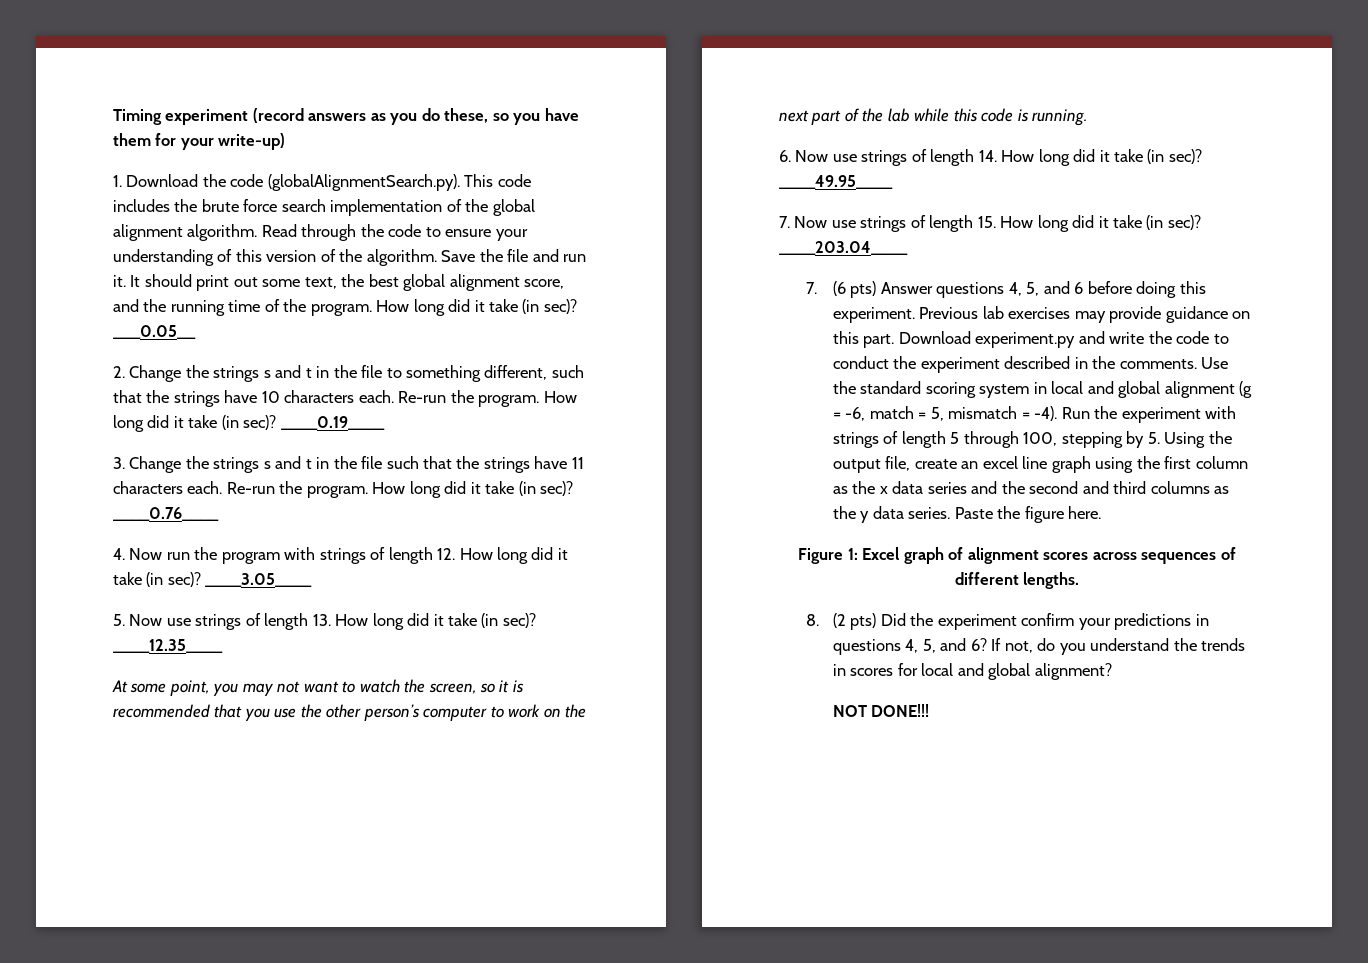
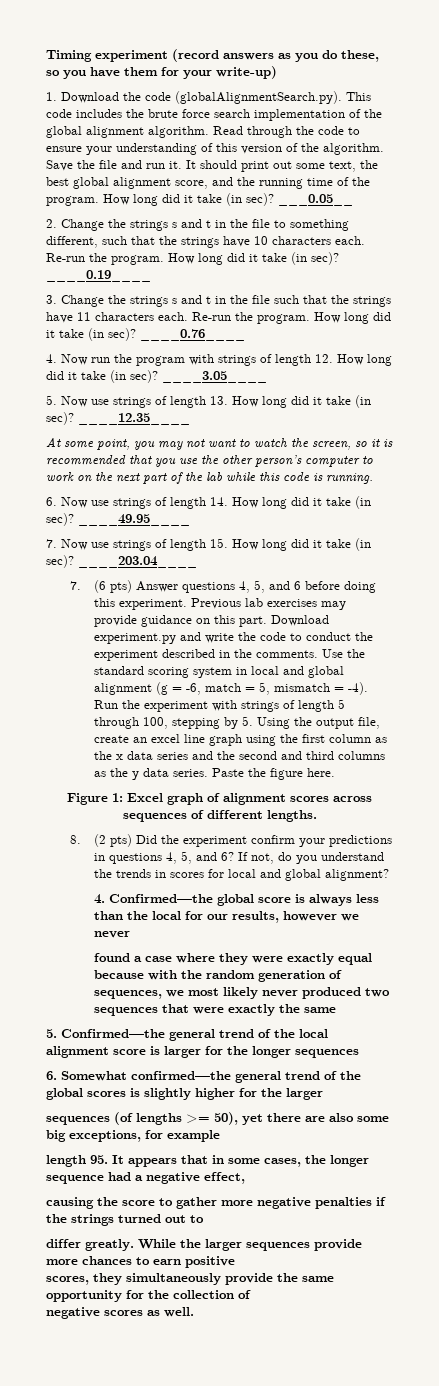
[832,704,930,717] NOT DONE!!! -> [94,894,380,906] [94,911,360,923] [94,931,131,938] [94,953,373,965] [94,970,343,982] [94,987,391,999] [94,1004,337,1016] [46,1029,328,1041] [46,1046,359,1058] [46,1071,361,1083] [46,1088,323,1100] [46,1112,389,1125] [46,1130,220,1142] [46,1155,369,1167] [46,1172,245,1184] [46,1197,386,1209] [46,1214,204,1226] [46,1239,362,1251] [46,1256,235,1268] [46,1273,334,1285] [46,1290,251,1302] [46,1307,194,1319] 4. Confirmed—the global score is always less than the local for our results, however we never // found a case where they were exactly equal because with the random generation of sequences, we most likely never produced two sequences that were exactly the same // 5. Confirmed—the general trend of the local alignment score is larger for the longer sequences // 6. Somewhat confirmed—the general trend of the global scores is slightly higher for the larger // sequences (of lengths >= 50), yet there are also some big exceptions, for example // length 95. It appears that in some cases, the longer sequence had a negative effect, // causing the score to gather more negative penalties if the strings turned out to // differ greatly. While the larger sequences provide more chances to earn positive // scores, they simultaneously provide the same opportunity for the collection of // negative scores as well.

